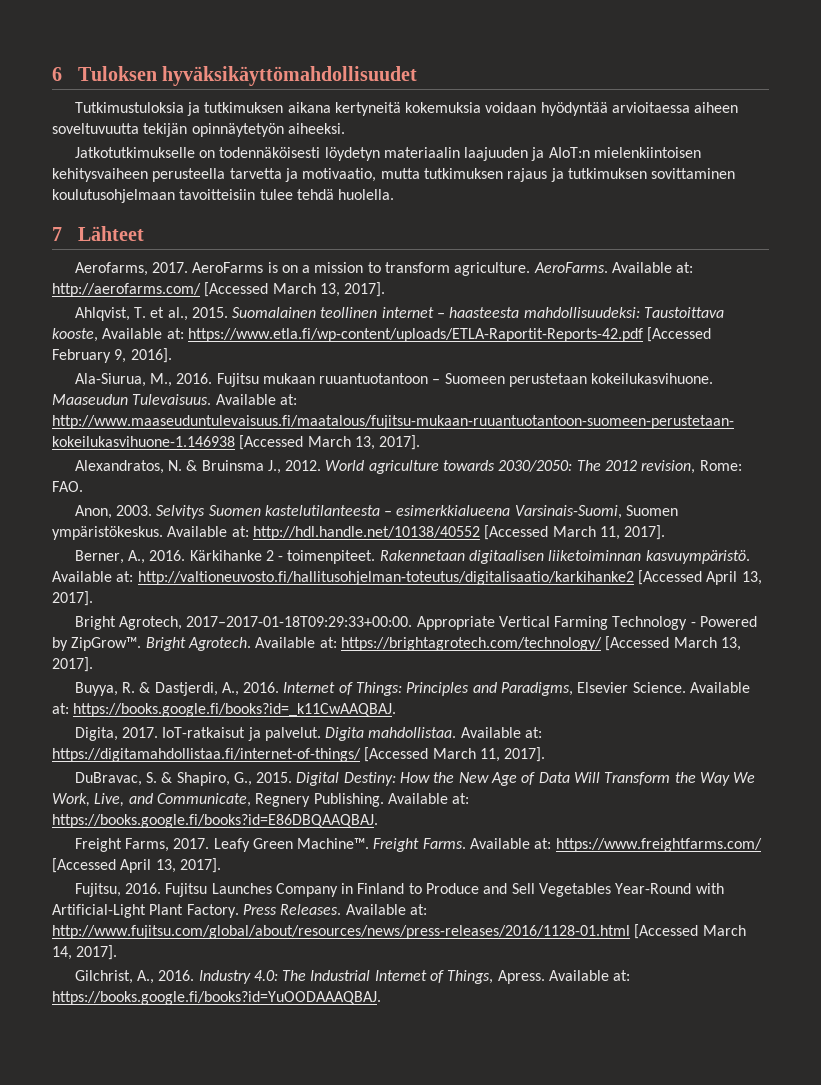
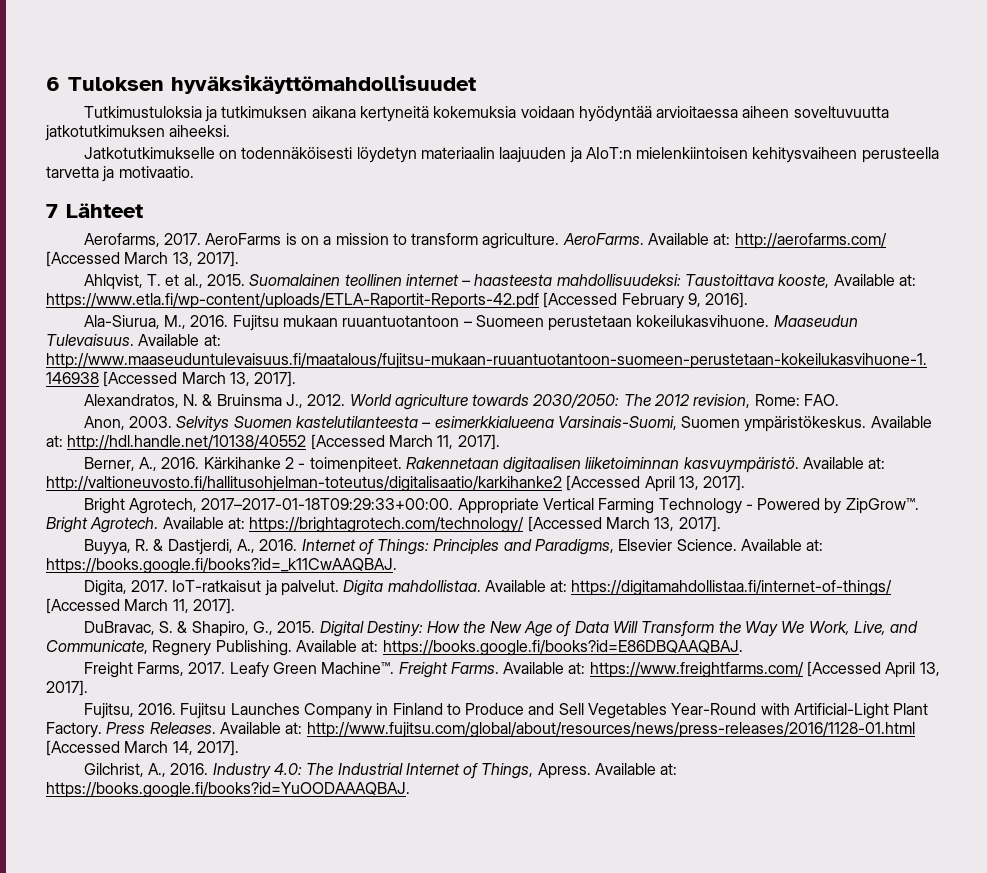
[143,123,284,137] tekijän opinnäytetyön -> [45,125,165,141] jatkotutkimuksen
[302,168,736,182] [52,189,395,203] motivaatio, mutta tutkimuksen rajaus ja tutkimuksen sovittaminen koulutusohjelmaan tavoitteisiin tulee tehdä huolella. -> [118,166,194,178] motivaatio.

